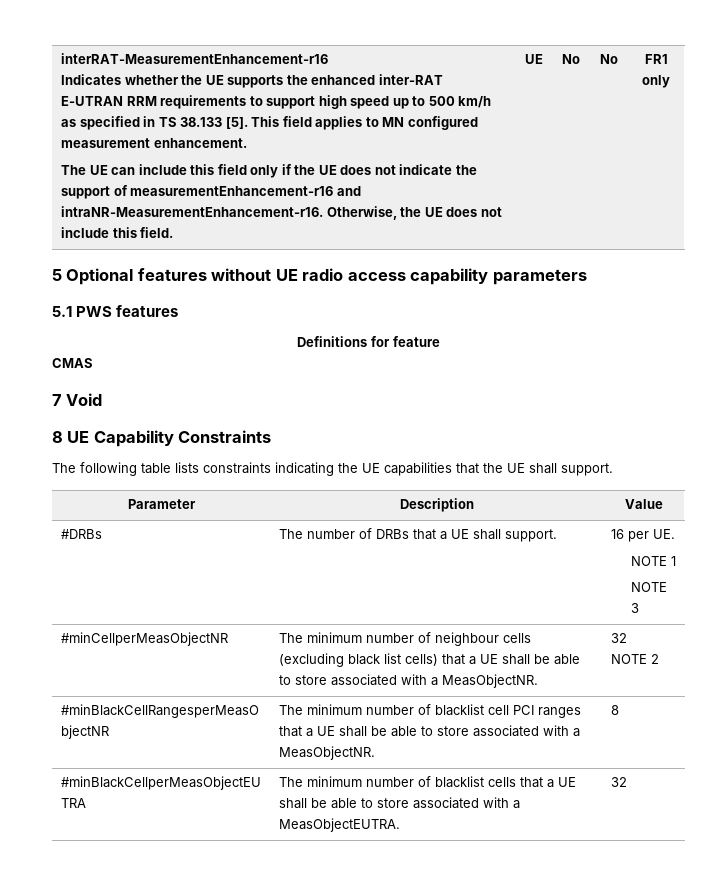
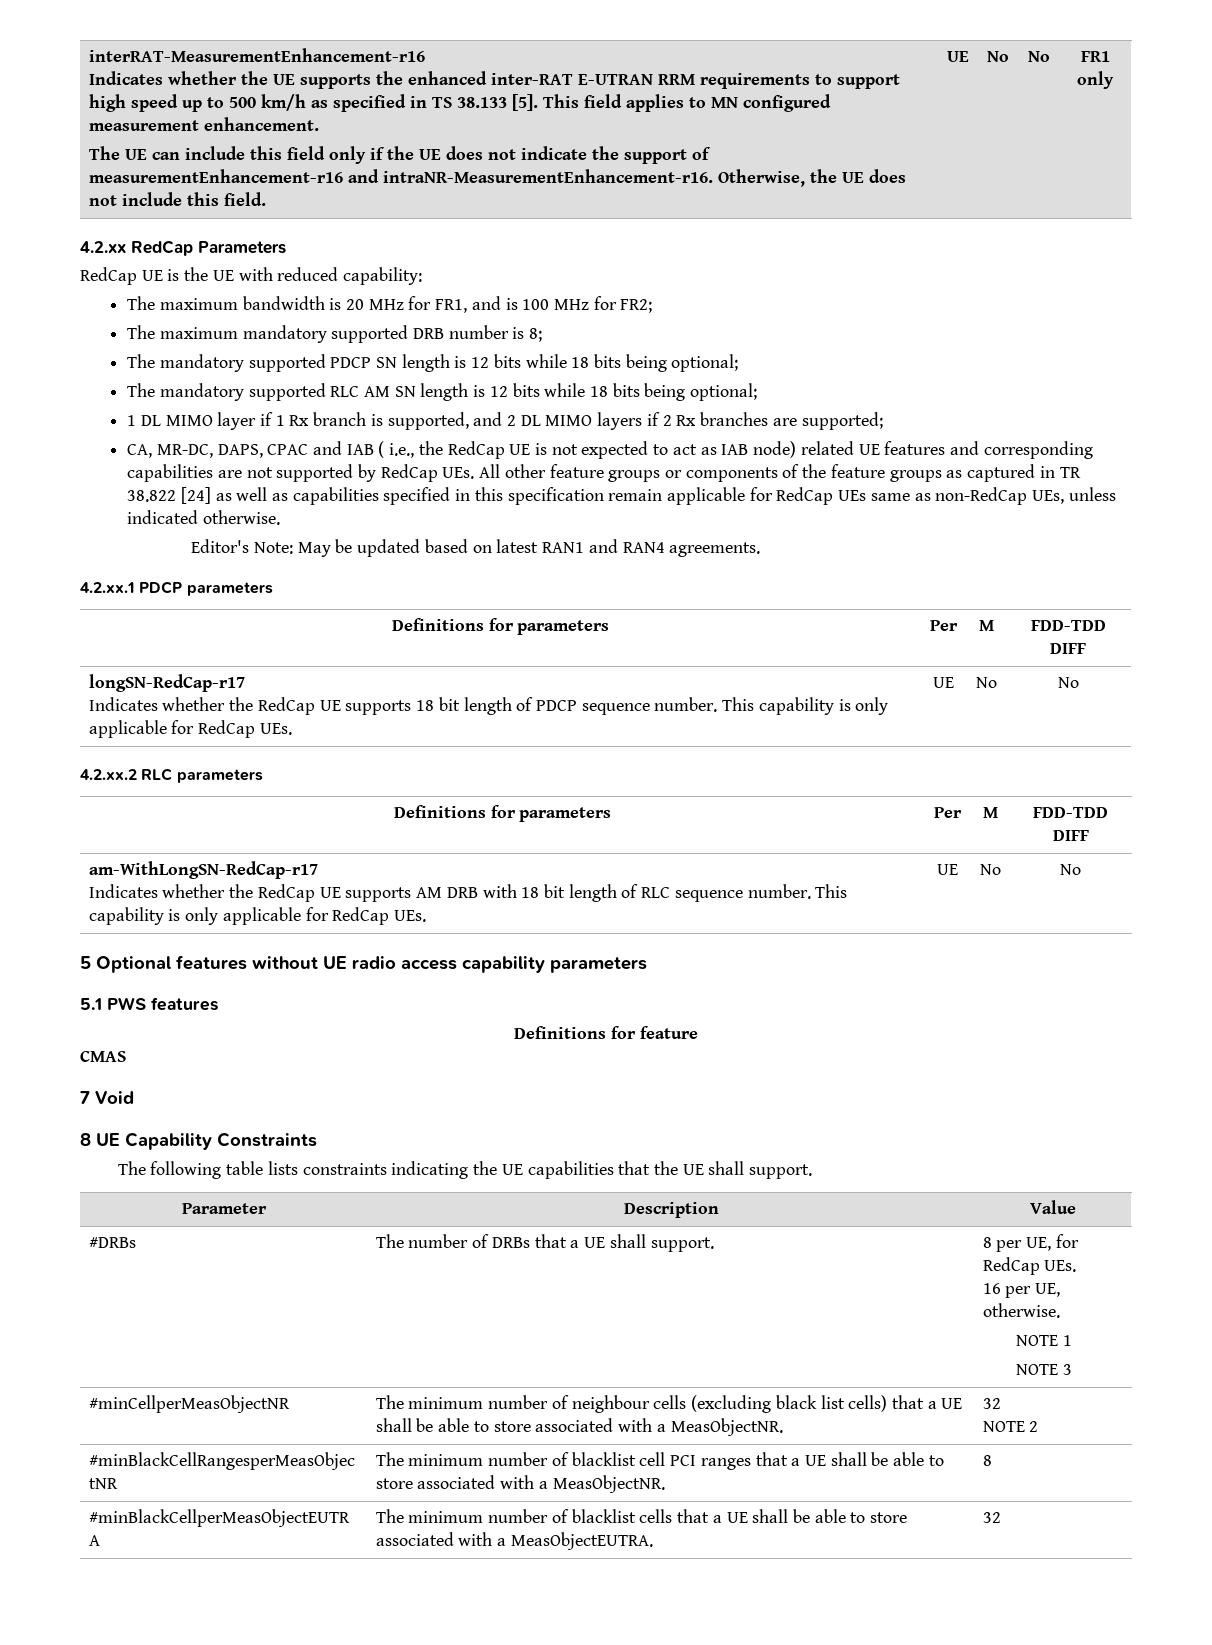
(670, 81) none -> [80,240,286,256] [80,267,423,285] [127,296,653,313] [127,325,543,343] [127,354,739,372] [127,383,758,401] [127,412,883,430] [127,441,1093,459] [127,464,1081,482] [127,487,1116,505] [127,510,280,525] [191,539,761,557] [80,581,273,596] [391,618,610,635] [930,620,958,631] [978,620,994,631] [1030,620,1106,631] [1050,643,1086,654] [88,674,245,692] [88,697,889,715] [88,720,292,738] [933,677,954,688] [975,677,997,688] [1057,677,1079,688] [80,768,263,783] [393,805,612,822] [934,807,962,818] [982,807,998,818] [1033,807,1108,818] [1052,830,1089,841] [88,861,318,879] [88,884,848,902] [88,907,427,925] [937,864,958,875] [979,864,1001,875] [1060,864,1081,875] // 4.2.xx RedCap Parameters // RedCap UE is the UE with reduced capability: // The maximum bandwidth is 20 MHz for FR1, and is 100 MHz for FR2; // The maximum mandatory supported DRB number is 8; // The mandatory supported PDCP SN length is 12 bits while 18 bits being optional; // The mandatory supported RLC AM SN length is 12 bits while 18 bits being optional; // 1 DL MIMO layer if 1 Rx branch is supported, and 2 DL MIMO layers if 2 Rx branches are supported; // CA, MR-DC, DAPS, CPAC and IAB ( i.e., the RedCap UE is not expected to act as IAB node) related UE features and corresponding capabilities are not supported by RedCap UEs. All other feature groups or components of the feature groups as captured in TR 38.822 [24] as well as capabilities specified in this specification remain applicable for RedCap UEs same as non-RedCap UEs, unless indicated otherwise. // Editor's Note: May be updated based on latest RAN1 and RAN4 agreements. // 4.2.xx.1 PDCP parameters // Definitions for parameters | Per | M | FDD-TDD DIFF // longSN-RedCap-r17 // Indicates whether the RedCap UE supports 18 bit length of PDCP sequence number. This capability is only applicable for RedCap UEs. | UE | No | No // 4.2.xx.2 RLC parameters // Definitions for parameters | Per | M | FDD-TDD DIFF // am-WithLongSN-RedCap-r17 // Indicates whether the RedCap UE supports AM DRB with 18 bit length of RLC sequence number. This capability is only applicable for RedCap UEs. | UE | No | No
[611,529,676,542] 16 per UE. -> [982,1234,1079,1252] [982,1257,1077,1275] [982,1283,1061,1298] [982,1303,1060,1318] 8 per UE, for RedCap UEs. // 16 per UE, otherwise.

